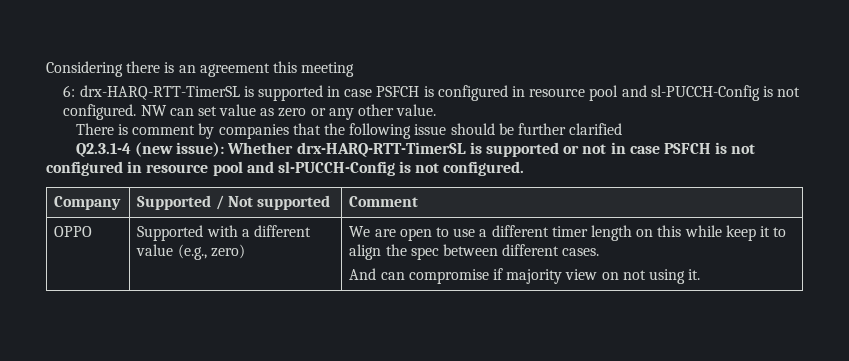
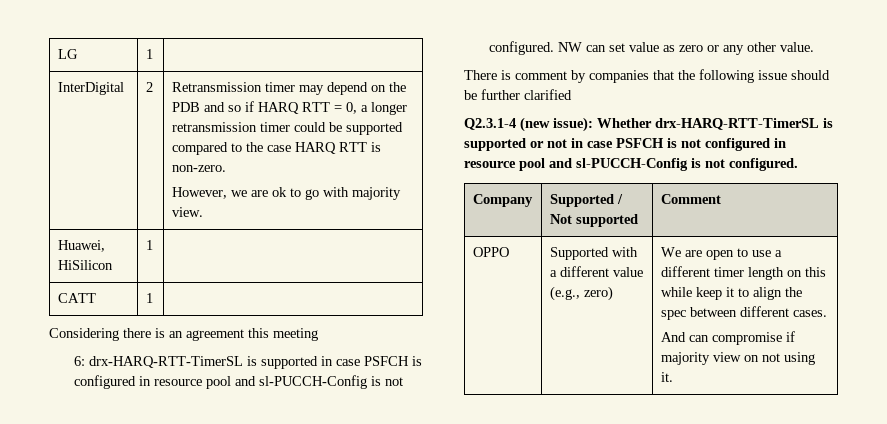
(46, 69) none -> [57,49,78,59] [145,49,153,59] [57,82,124,95] [145,82,153,92] [171,82,406,95] [171,101,407,115] [171,122,403,135] [171,142,381,155] [171,165,226,172] [171,187,401,200] [171,207,203,217] [57,240,105,252] [57,260,113,270] [145,240,153,250] [57,293,96,303] [145,293,153,303] LG | 1 | // InterDigital | 2 | Retransmission timer may depend on the PDB and so if HARQ RTT = 0, a longer retransmission timer could be supported compared to the case HARQ RTT is non-zero. // However, we are ok to go with majority view. // Huawei, HiSilicon | 1 | // CATT | 1 | //

